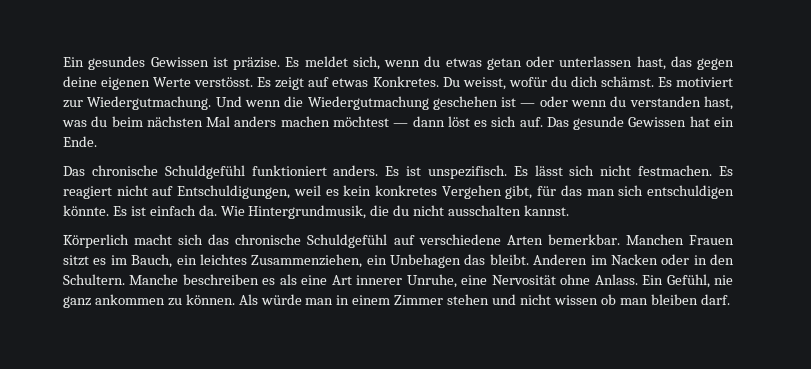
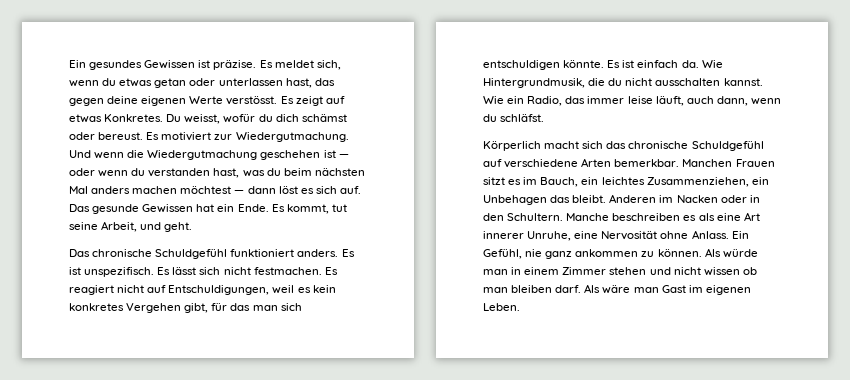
[600,76,654,87] schämst. -> [301,114,347,122] [69,132,144,140] schämst oder bereust.
(97, 141) none -> [271,204,347,214] [69,221,193,232] Es kommt, tut seine Arbeit, und geht.
(570, 210) none -> [483,96,781,106] [483,114,545,122] Wie ein Radio, das immer leise läuft, auch dann, wenn du schläfst.
(730, 299) none -> [584,284,751,295] [483,303,520,311] Als wäre man Gast im eigenen Leben.

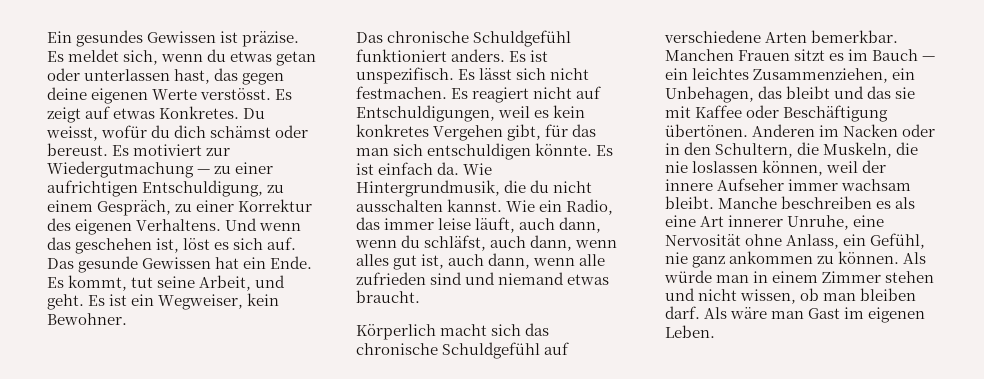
[235,132,349,142] [69,150,349,160] [69,168,365,178] [69,186,276,194] Wiedergutmachung. Und wenn die Wiedergutmachung geschehen ist — oder wenn du verstanden hast, was du beim nächsten Mal anders machen möchtest — dann -> [47,161,274,178] [47,180,285,197] [47,199,313,216] [47,218,302,235] [47,237,180,254] Wiedergutmachung — zu einer aufrichtigen Entschuldigung, zu einem Gespräch, zu einer Korrektur des eigenen Verhaltens. Und wenn das geschehen ist,
(193, 227) none -> [88,293,280,310] [47,313,127,325] Es ist ein Wegweiser, kein Bewohner.
[500,114,545,122] schläfst. -> [424,235,618,251] [356,253,606,270] [356,272,610,285] [356,290,420,303] schläfst, auch dann, wenn alles gut ist, auch dann, wenn alle zufrieden sind und niemand etwas braucht.
[540,177,579,187] Bauch, -> [872,49,936,61] Bauch —
[483,195,607,205] Unbehagen das bleibt. -> [665,86,916,103] [665,105,889,122] [665,124,748,137] Unbehagen, das bleibt und das sie mit Kaffee oder Beschäftigung übertönen.
[507,213,564,221] Schultern. -> [715,142,919,158] [665,160,887,176] [665,178,912,191] [665,196,714,209] Schultern, die Muskeln, die nie loslassen können, weil der innere Aufseher immer wachsam bleibt.
[691,230,749,239] Anlass. Ein -> [786,234,867,249] Anlass, ein
[703,267,740,276] wissen -> [740,289,797,304] wissen,

